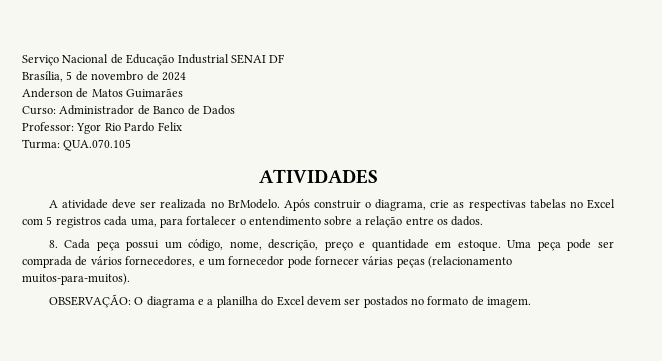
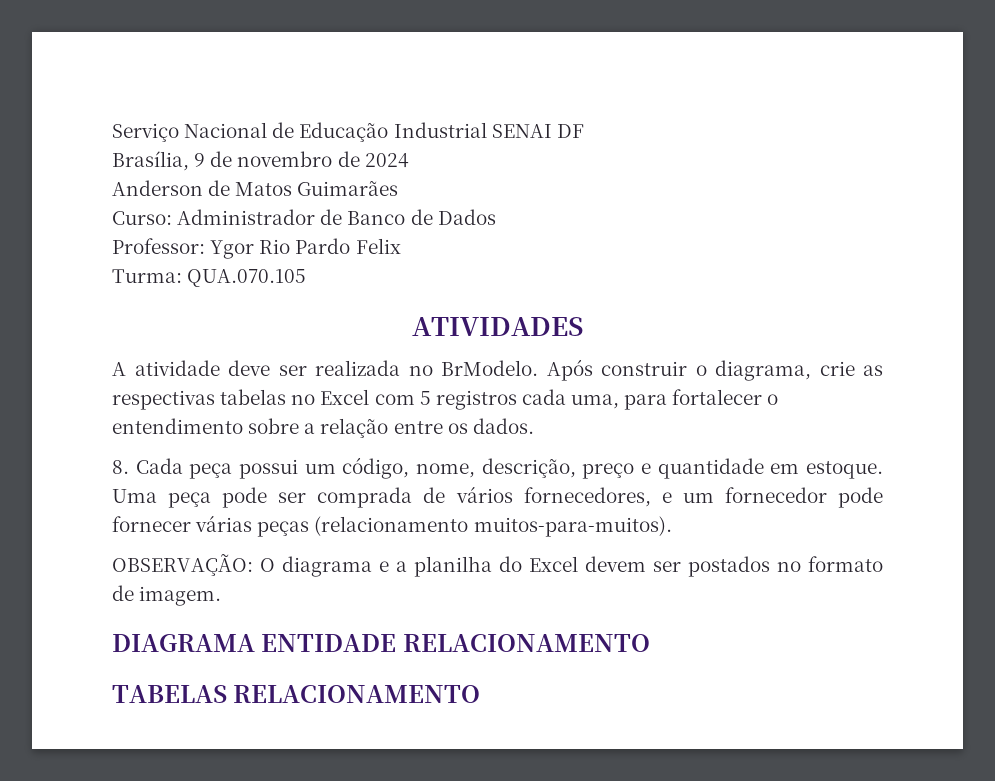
[66,71,73,80] 5 -> [194,153,206,167] 9
(532, 302) none -> [112,634,650,652] [112,685,481,703] // DIAGRAMA ENTIDADE RELACIONAMENTO // TABELAS RELACIONAMENTO

